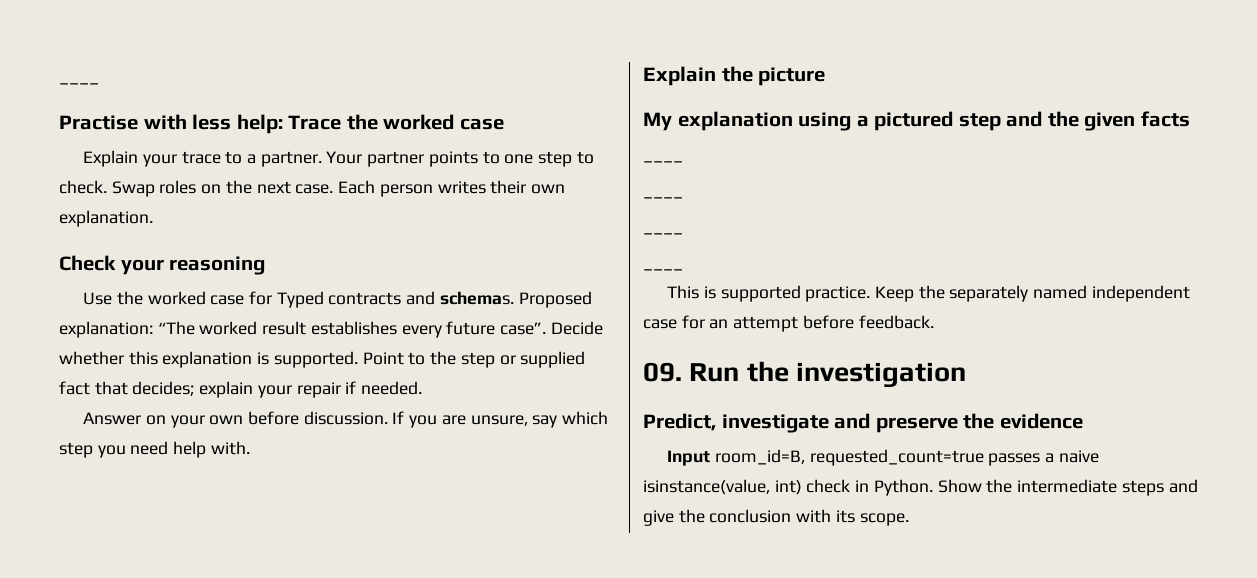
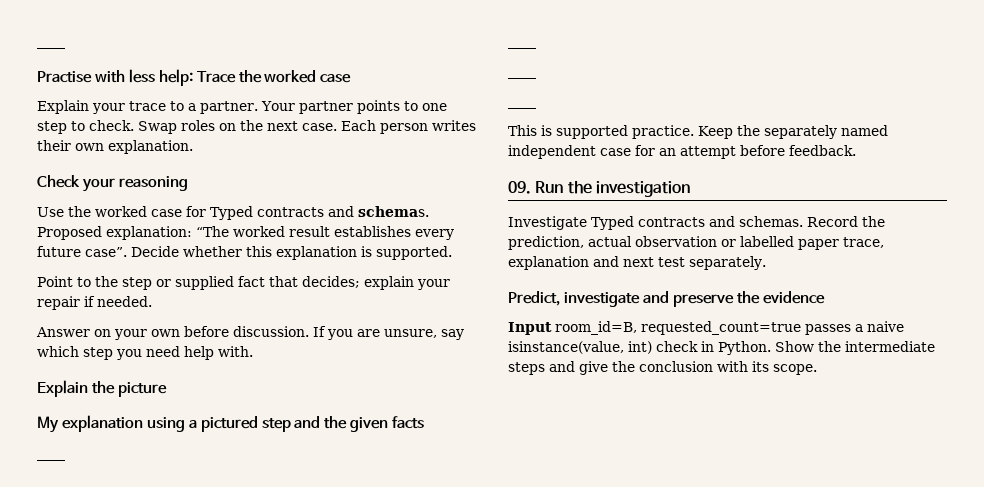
(358, 359) none -> (452, 253) //
(967, 375) none -> [508,216,885,230] [508,236,884,250] [508,256,766,270] // Investigate Typed contracts and schemas. Record the prediction, actual observation or labelled paper trace, explanation and next test separately.

